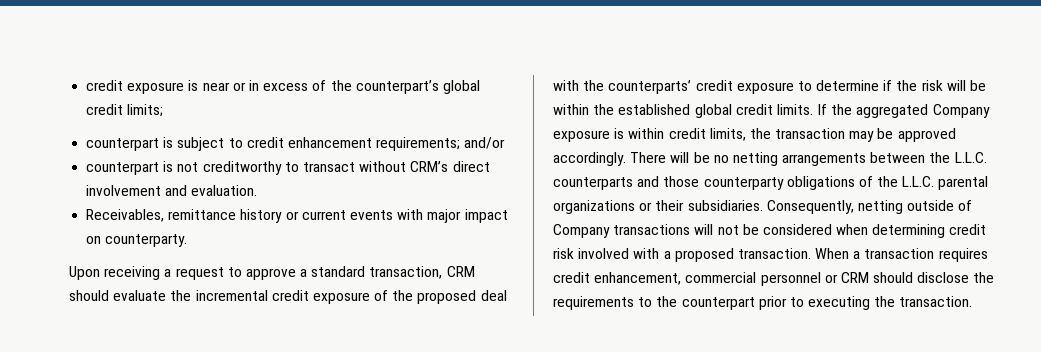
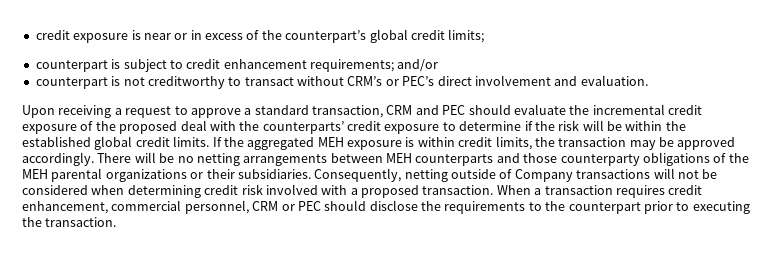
(449, 166) none -> [385,76,435,86] or PEC’s
[86,209,508,223] [86,234,188,247] // Receivables, remittance history or current events with major impact on counterparty. -> (648, 80) none
(475, 271) none -> [415,105,466,115] and PEC
[932,104,990,118] Company -> [317,137,344,147] MEH
[929,152,987,163] the L.L.C. -> [386,153,412,163] MEH
[902,176,935,187] L.L.C. -> [22,169,48,179] MEH
[760,272,869,286] personnel or CRM -> [184,200,321,214] personnel, CRM or PEC

